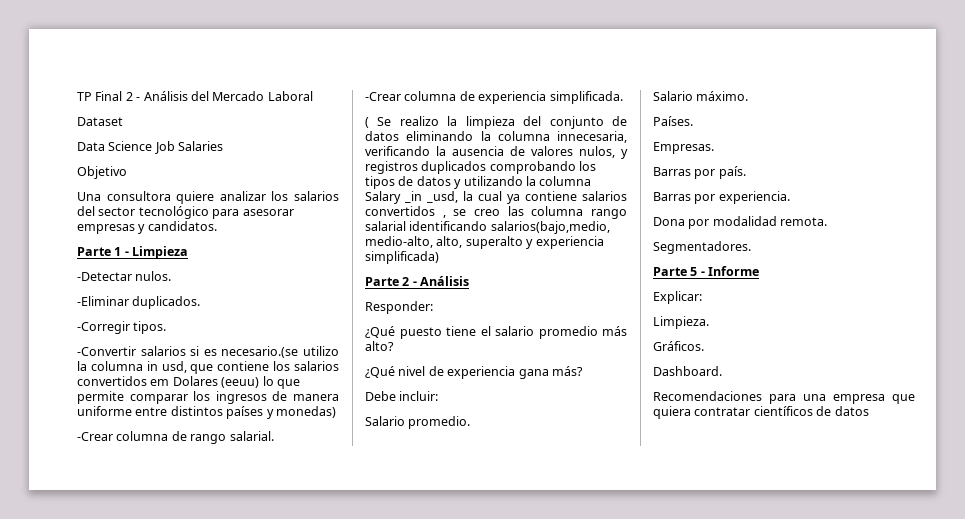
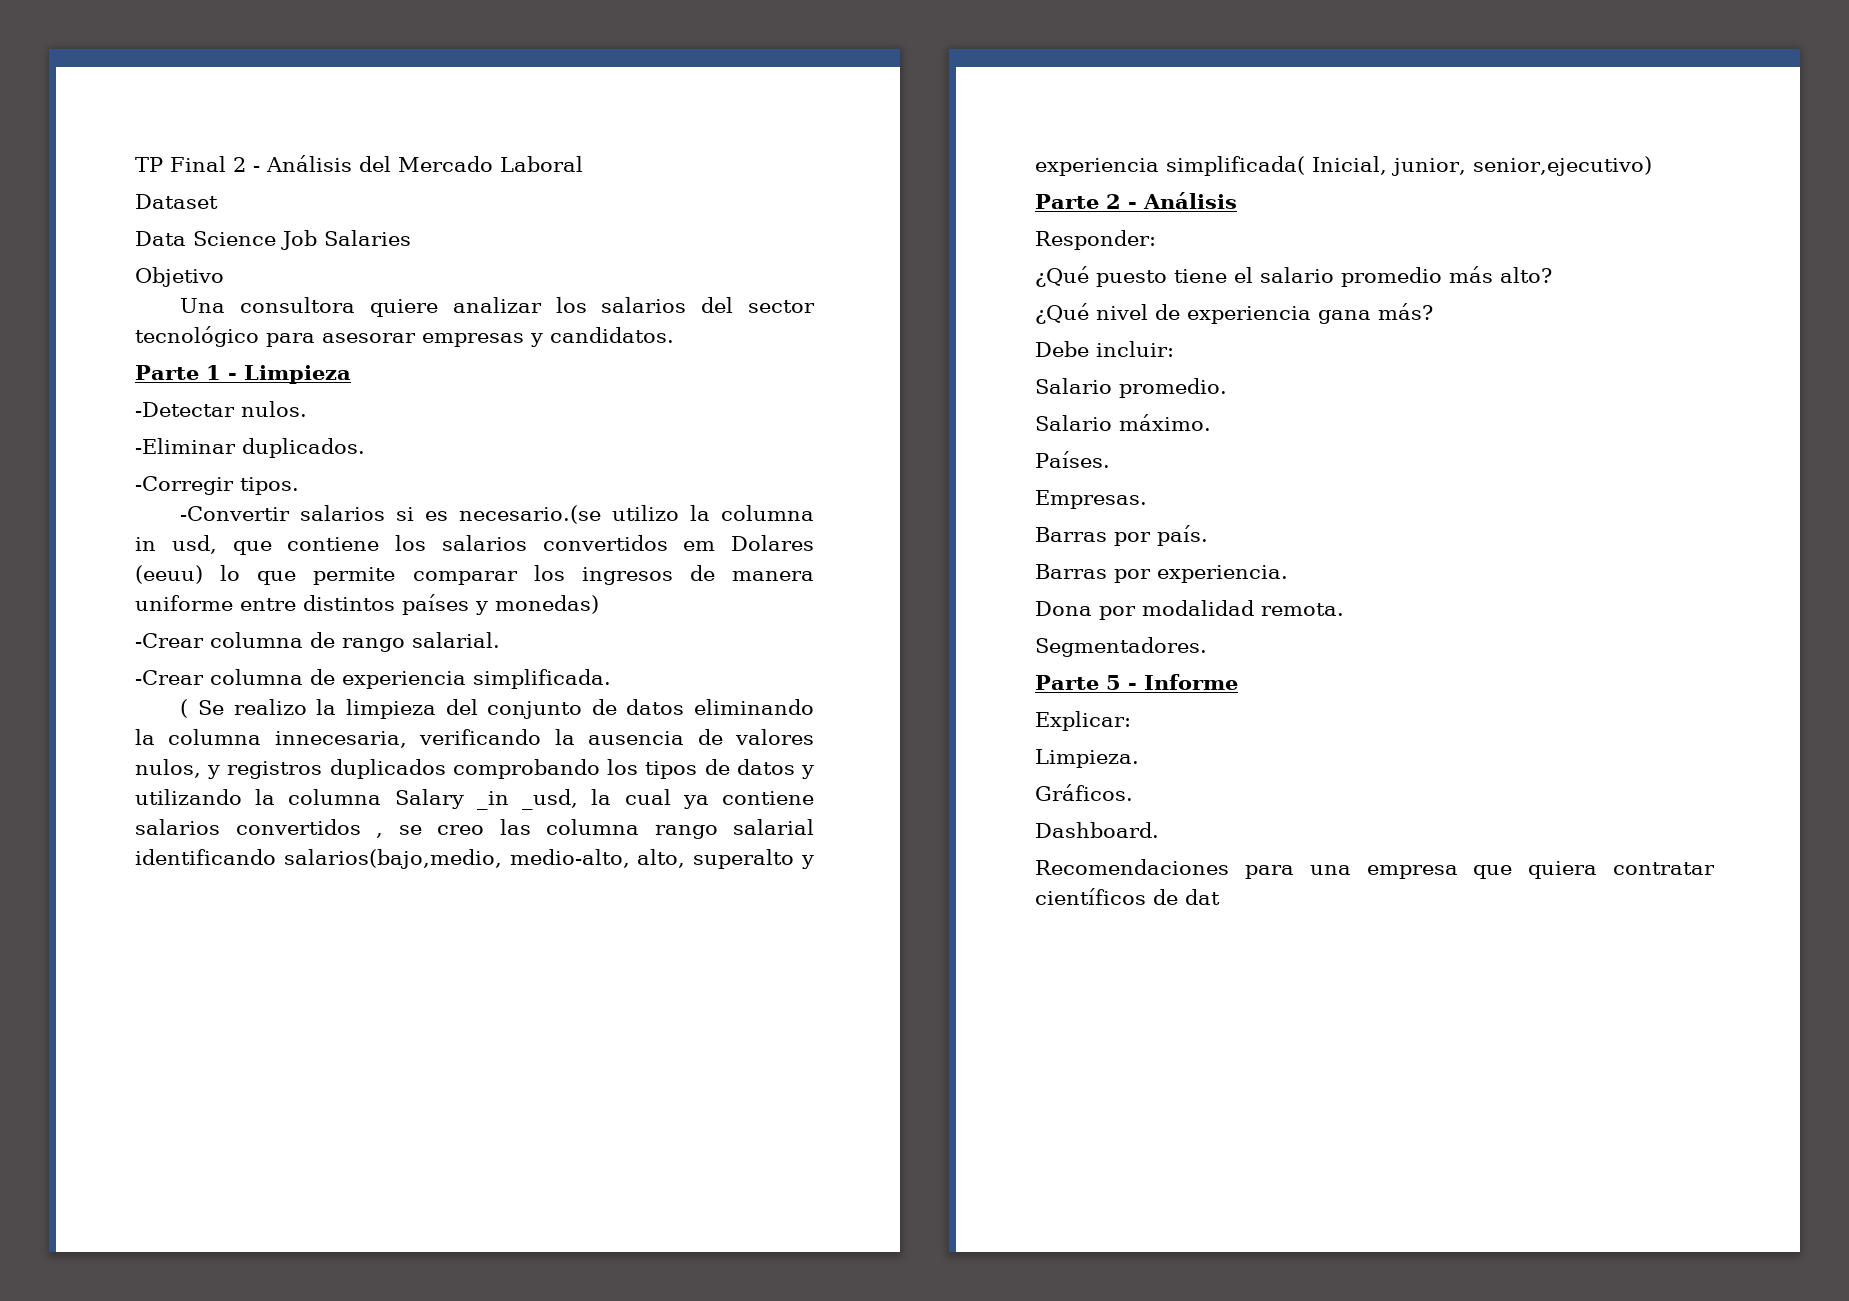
[365,251,439,264] simplificada) -> [1166,156,1652,176] simplificada( Inicial, junior, senior,ejecutivo)
[834,406,869,416] datos -> [1185,889,1220,905] dat

